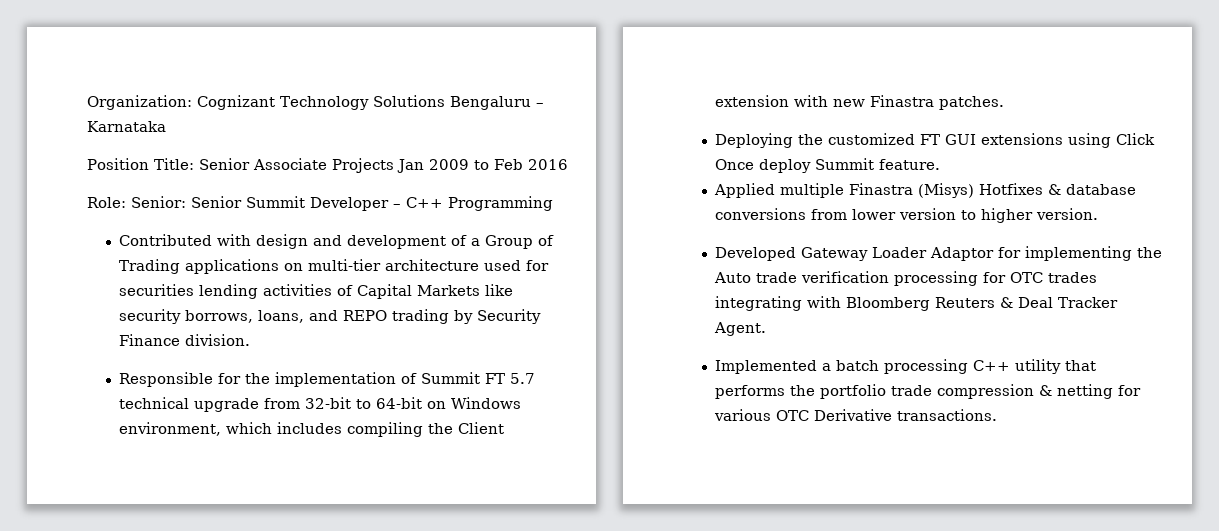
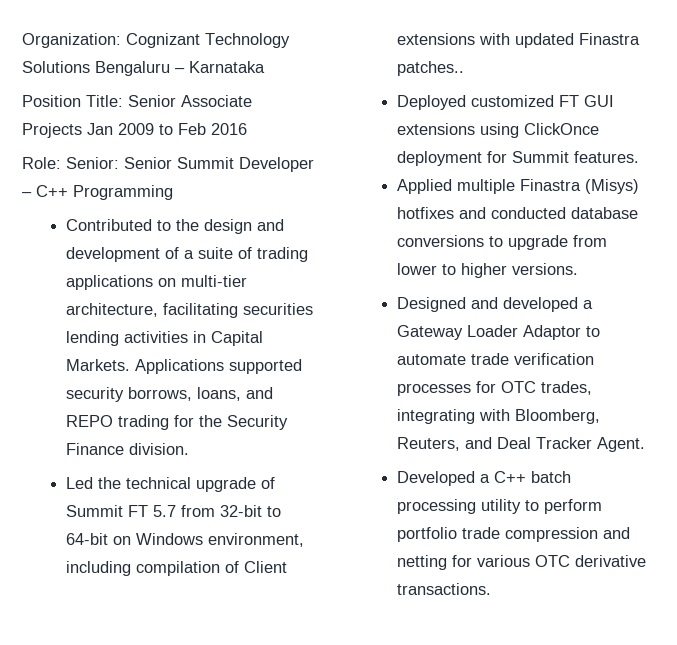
[217,234,252,246] with -> [157,219,200,231] to the
[485,235,555,249] [119,259,550,274] [119,284,514,299] Group of Trading applications on multi-tier architecture used for securities lending activities of Capital Markets like -> [198,247,309,262] [66,275,248,290] [66,303,314,318] [66,331,264,346] [66,359,303,374] suite of trading applications on multi-tier architecture, facilitating securities lending activities in Capital Markets. Applications supported
[454,310,474,324] by -> [174,415,223,427] for the
[119,372,397,387] Responsible for the implementation -> [66,477,257,492] Led the technical upgrade
[119,397,260,412] technical upgrade -> (177, 511) none
[226,422,505,437] [715,95,1005,110] [715,133,824,148] which includes compiling the Client extension with new Finastra patches. // Deploying the -> [66,561,288,576] [397,33,641,48] [397,61,465,76] [397,95,467,110] including compilation of Client extensions with updated Finastra patches.. // Deployed
[1116,133,1156,145] [715,158,941,173] Click Once deploy Summit feature. -> [524,123,600,135] [397,151,640,166] ClickOnce deployment for Summit features.
[979,183,1137,195] [715,208,807,220] Hotfixes & database conversions -> [397,207,639,219] [397,235,569,250] hotfixes and conducted database conversions to upgrade
[899,208,957,220] version -> (438, 269) none
[1036,208,1099,220] [715,246,1163,261] [714,272,752,283] version. // Developed Gateway Loader Adaptor for implementing the Auto -> [512,263,579,275] [397,297,594,312] [397,325,601,340] [397,354,467,365] versions. // Designed and developed a Gateway Loader Adaptor to automate
[894,271,979,286] processing -> [397,383,472,396] processes
[1048,272,1098,283] trades -> [541,381,593,395] trades,
[846,297,1014,311] Bloomberg Reuters & -> [515,409,601,424] [397,437,493,451] Bloomberg, Reuters, and
[715,359,1097,374] [715,385,816,399] Implemented a batch processing C++ utility that performs the -> [397,471,572,486] [397,499,603,514] Developed a C++ batch processing utility to perform
[1039,385,1053,396] & -> [603,527,631,539] and
[814,409,893,421] Derivative -> [575,555,647,567] derivative

